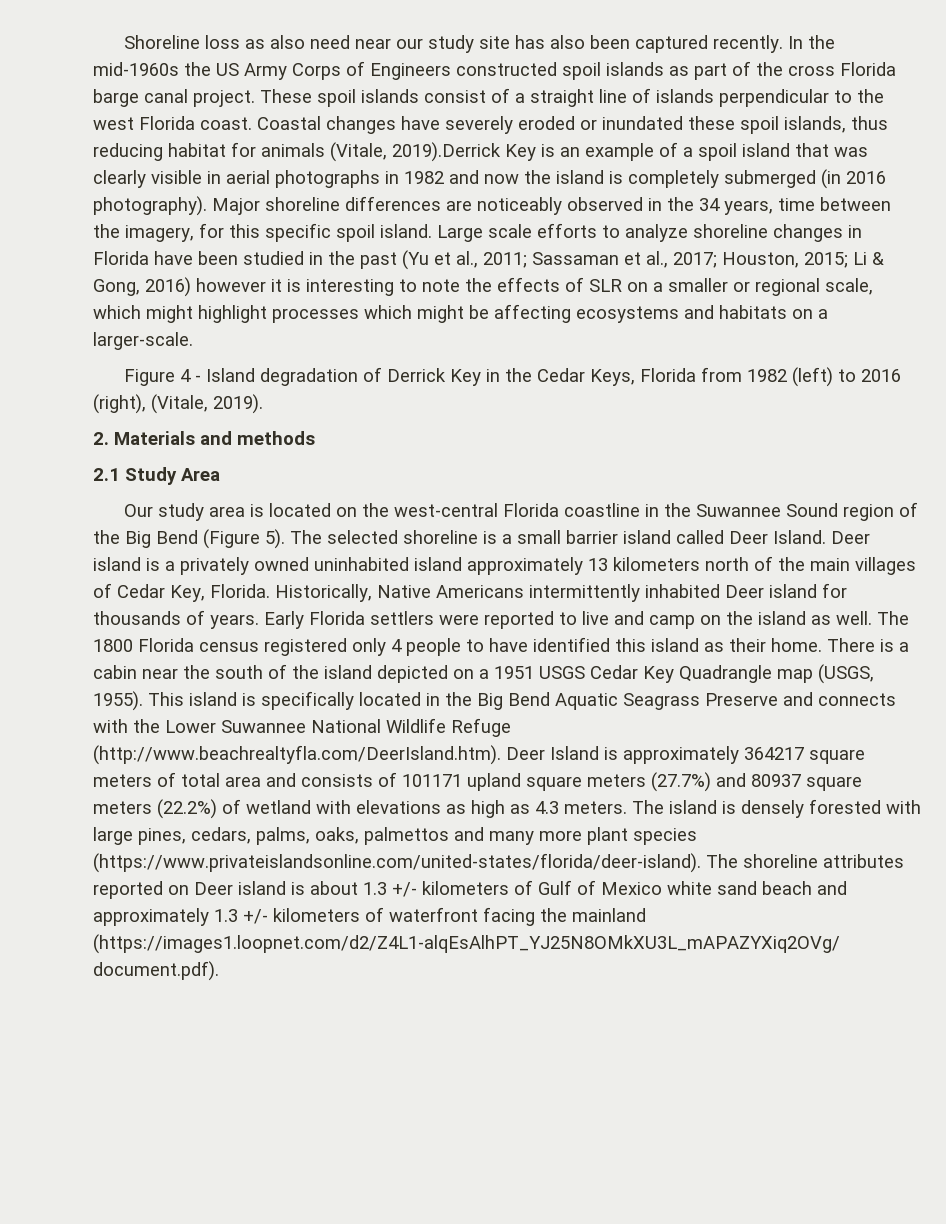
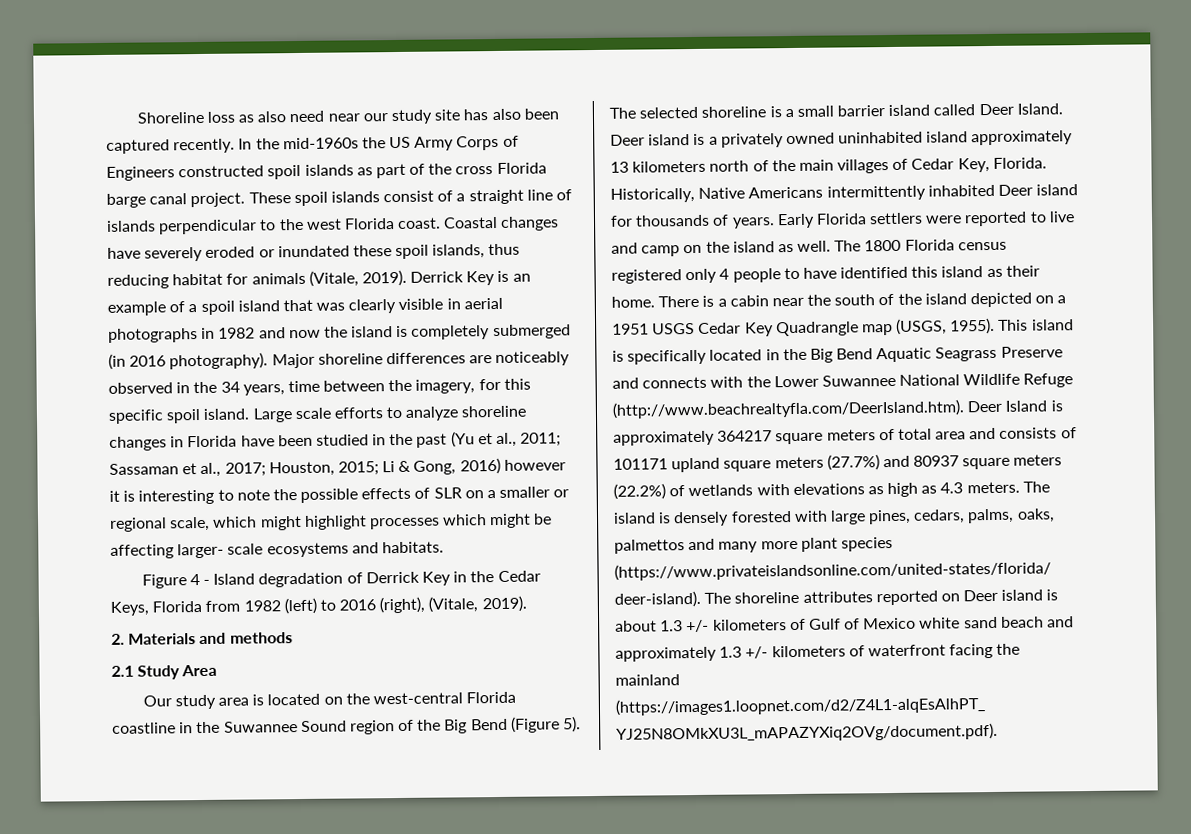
[392,142,501,162] 2019).Derrick -> [361,269,465,287] 2019). Derrick
(492, 285) none -> [300,488,359,503] possible
[576,305,828,323] [93,332,193,350] ecosystems and habitats on a larger-scale. -> [177,541,444,559] larger- scale ecosystems and habitats.
[246,800,311,814] wetland -> [688,484,754,497] wetlands

